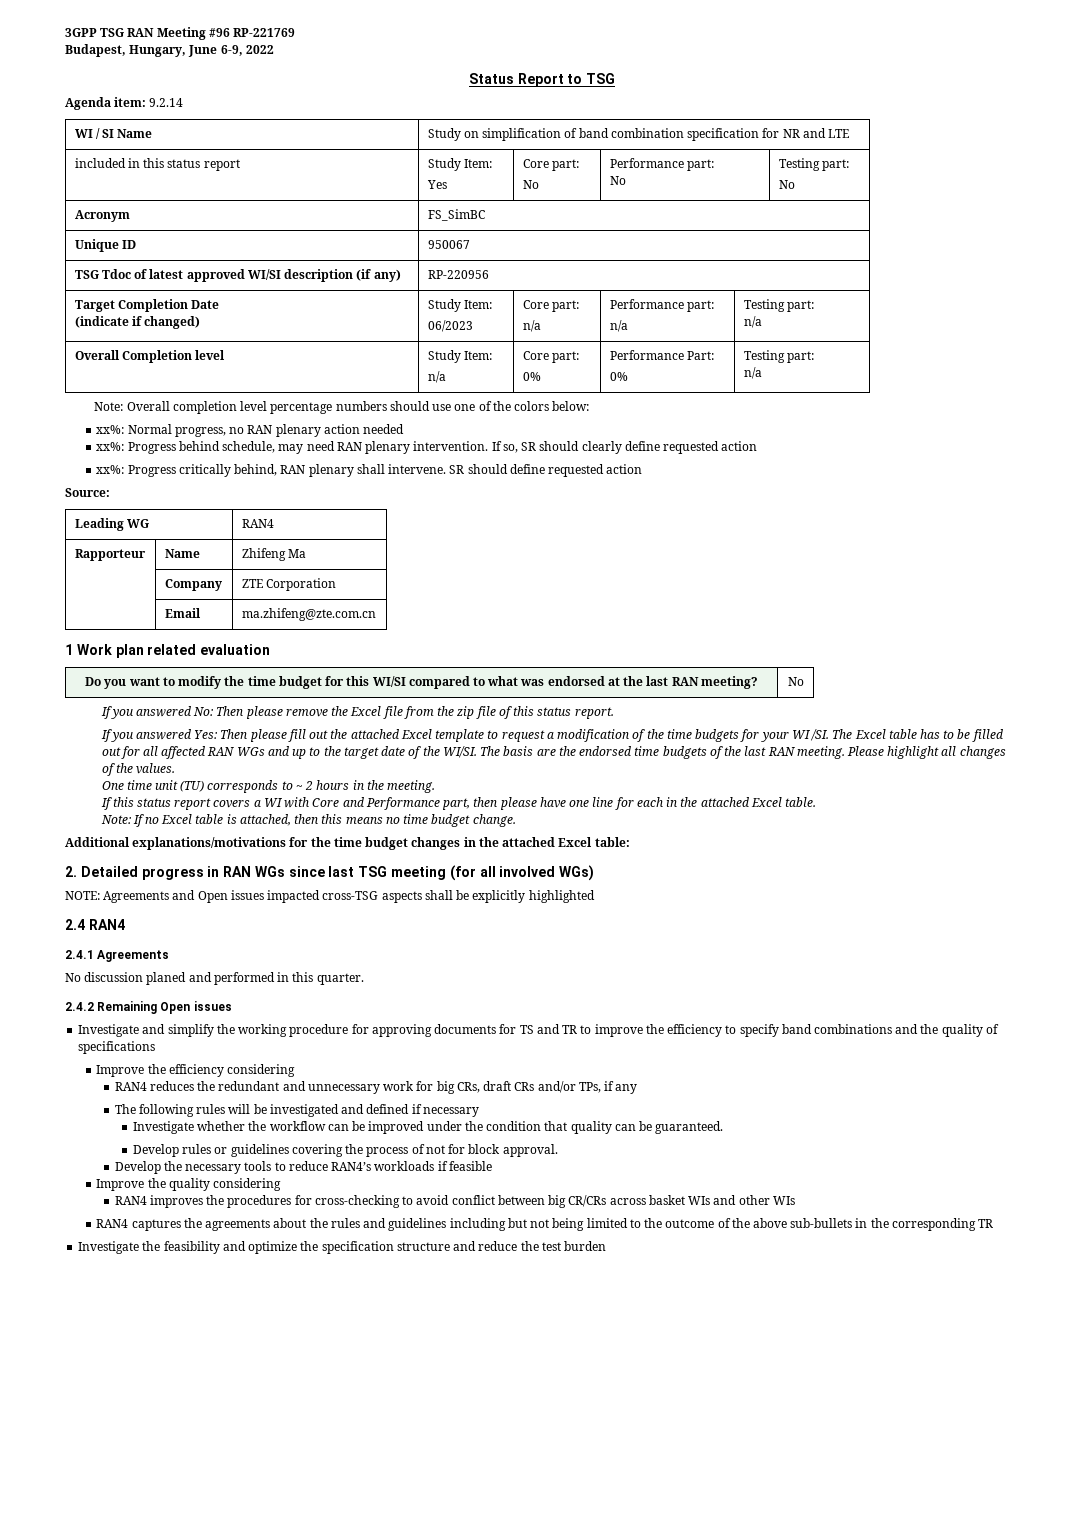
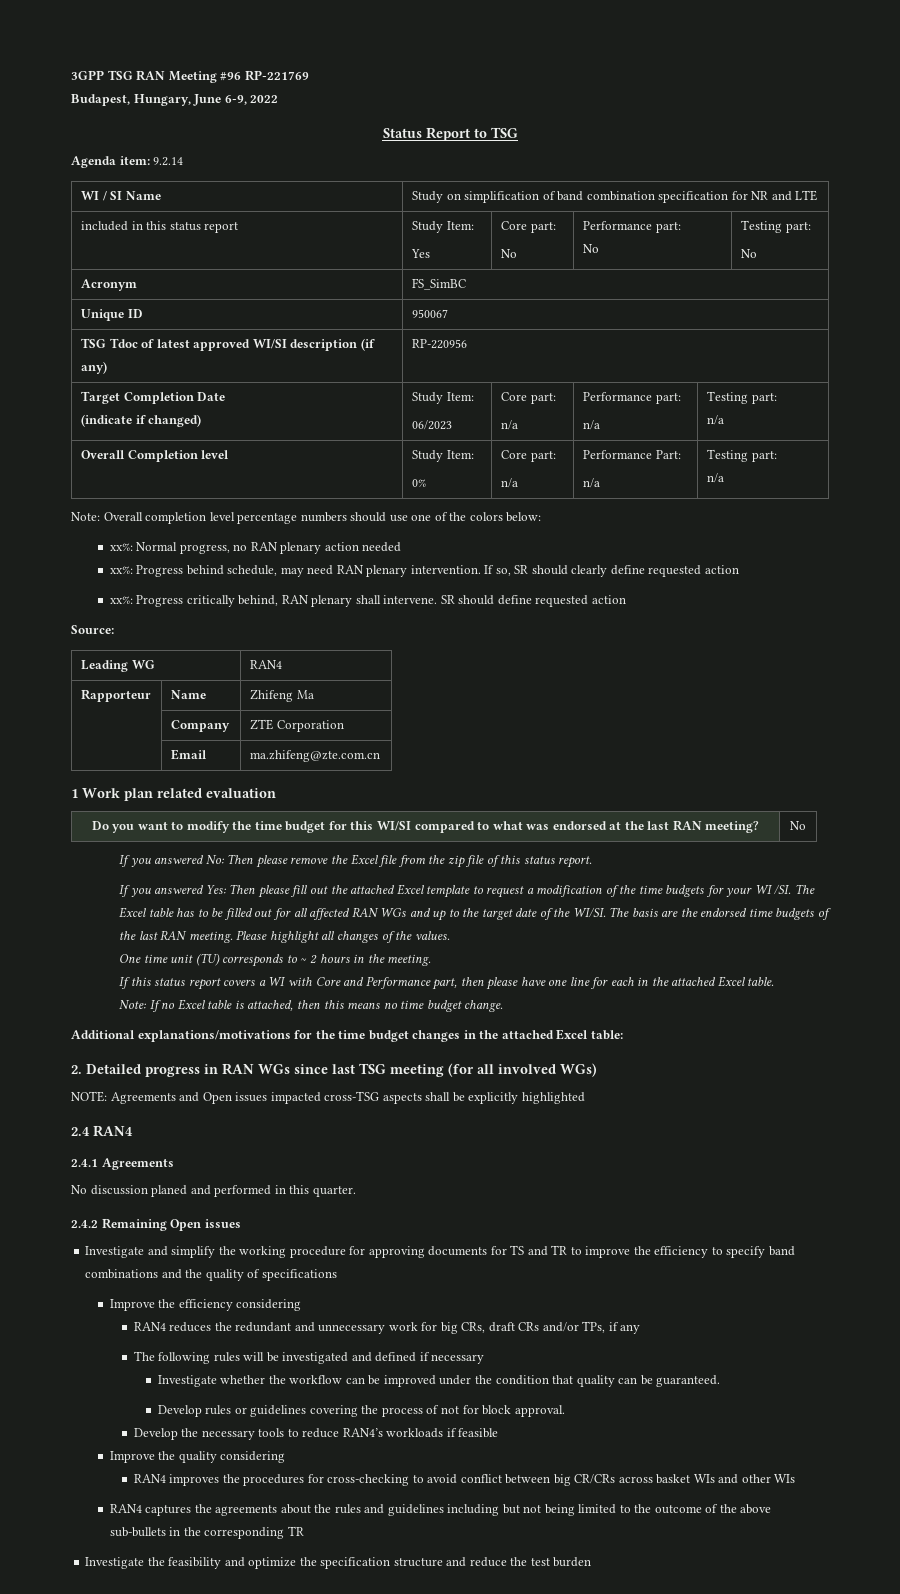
[427,371,446,383] [522,351,579,363] [522,372,541,381] n/a | Core part: // 0% -> [411,479,426,487] [500,450,556,462] [500,478,518,488] 0% | Core part: // n/a
[609,372,628,381] 0% -> [582,478,600,488] n/a

